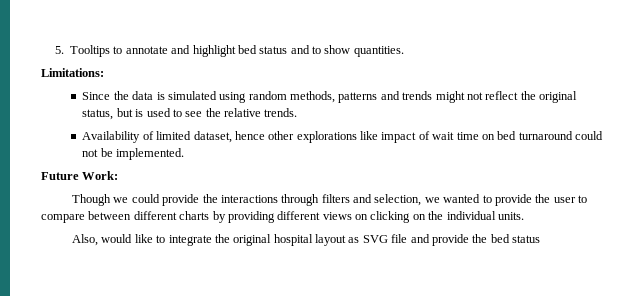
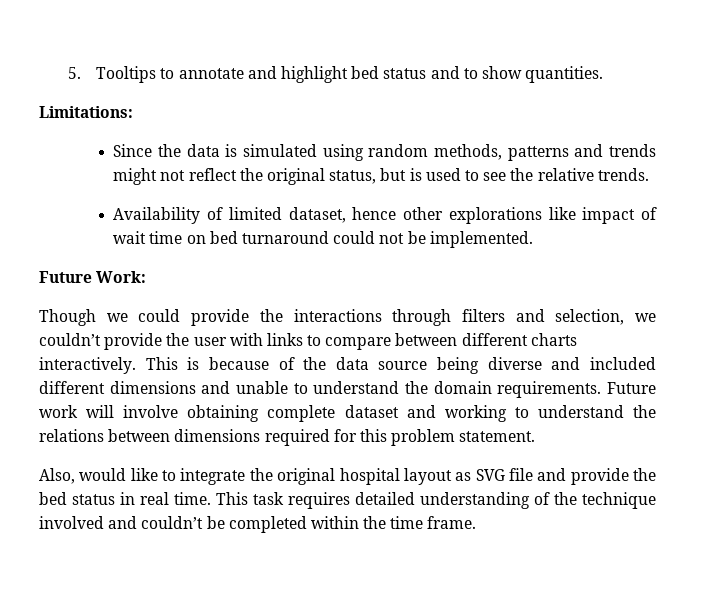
[443,194,492,203] wanted to -> [39,333,101,346] couldn’t
(576, 200) none -> [229,333,303,346] with links
[212,211,524,223] by providing different views on clicking on the individual units. -> [39,357,656,374] [39,381,657,398] [39,405,657,422] [39,429,536,446] interactively. This is because of the data source being diverse and included different dimensions and unable to understand the domain requirements. Future work will involve obtaining complete dataset and working to understand the relations between dimensions required for this problem statement.
(540, 239) none -> [120,492,656,509] [39,516,477,533] in real time. This task requires detailed understanding of the technique involved and couldn’t be completed within the time frame.

